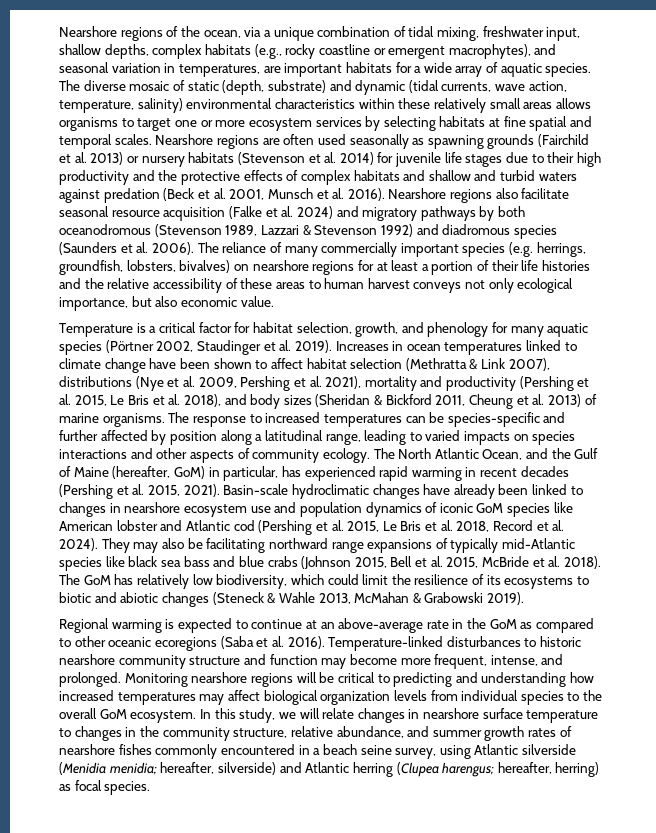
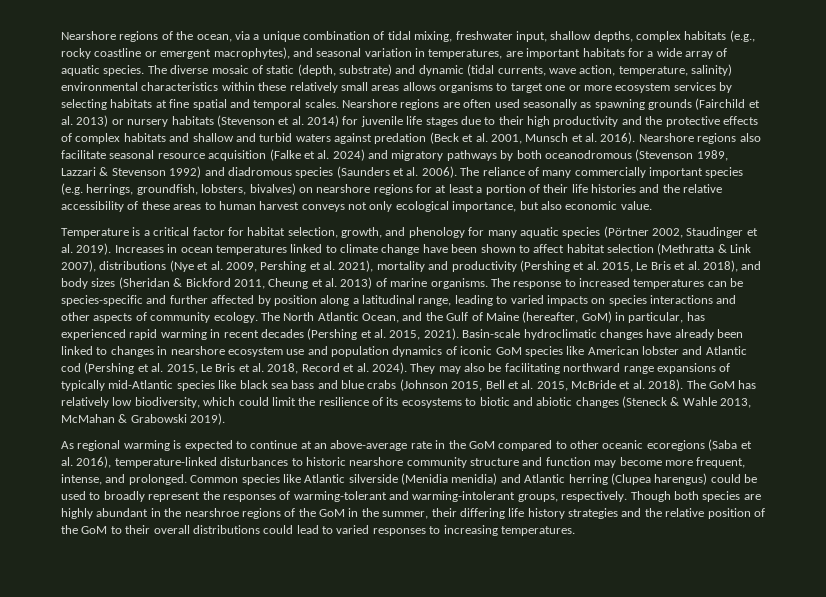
[59,618,109,633] Regional -> [61,440,121,451] As regional
[520,622,533,629] as -> (495, 445) none
[287,636,444,651] 2016). Temperature-linked -> [76,456,217,468] 2016), temperature-linked
[124,672,595,687] [59,690,603,705] [59,708,599,723] [59,726,572,741] [59,744,577,759] [59,762,600,777] [59,780,151,795] Monitoring nearshore regions will be critical to predicting and understanding how increased temperatures may affect biological organization levels from individual species to the overall GoM ecosystem. In this study, we will relate changes in nearshore surface temperature to changes in the community structure, relative abundance, and summer growth rates of nearshore fishes commonly encountered in a beach seine survey, using Atlantic silverside (Menidia menidia; hereafter, silverside) and Atlantic herring (Clupea harengus; hereafter, herring) as focal species. -> [190,473,757,485] [61,491,761,502] [61,508,765,519] [61,525,575,536] Common species like Atlantic silverside (Menidia menidia) and Atlantic herring (Clupea harengus) could be used to broadly represent the responses of warming-tolerant and warming-intolerant groups, respectively. Though both species are highly abundant in the nearshroe regions of the GoM in the summer, their differing life history strategies and the relative position of the GoM to their overall distributions could lead to varied responses to increasing temperatures.

